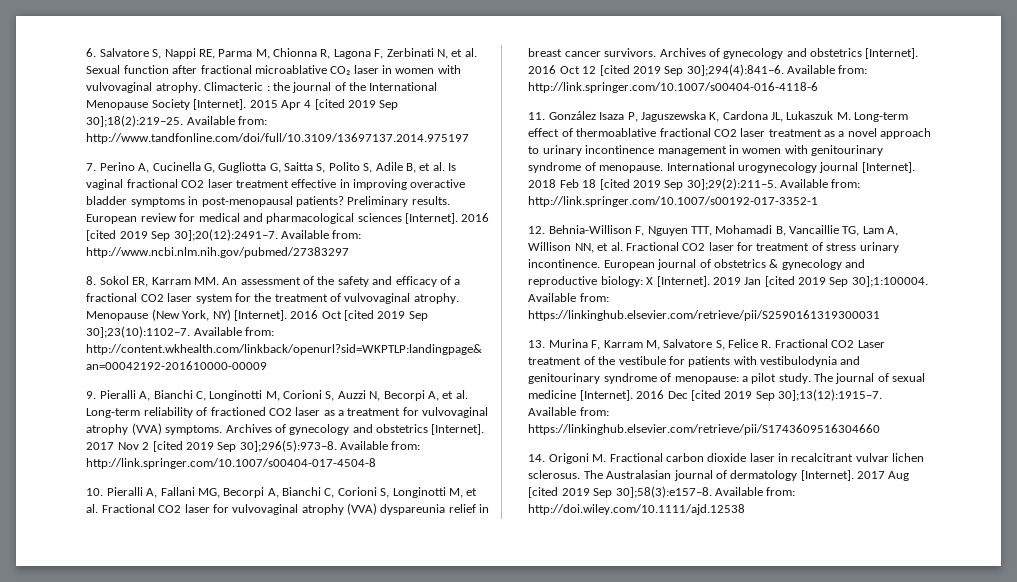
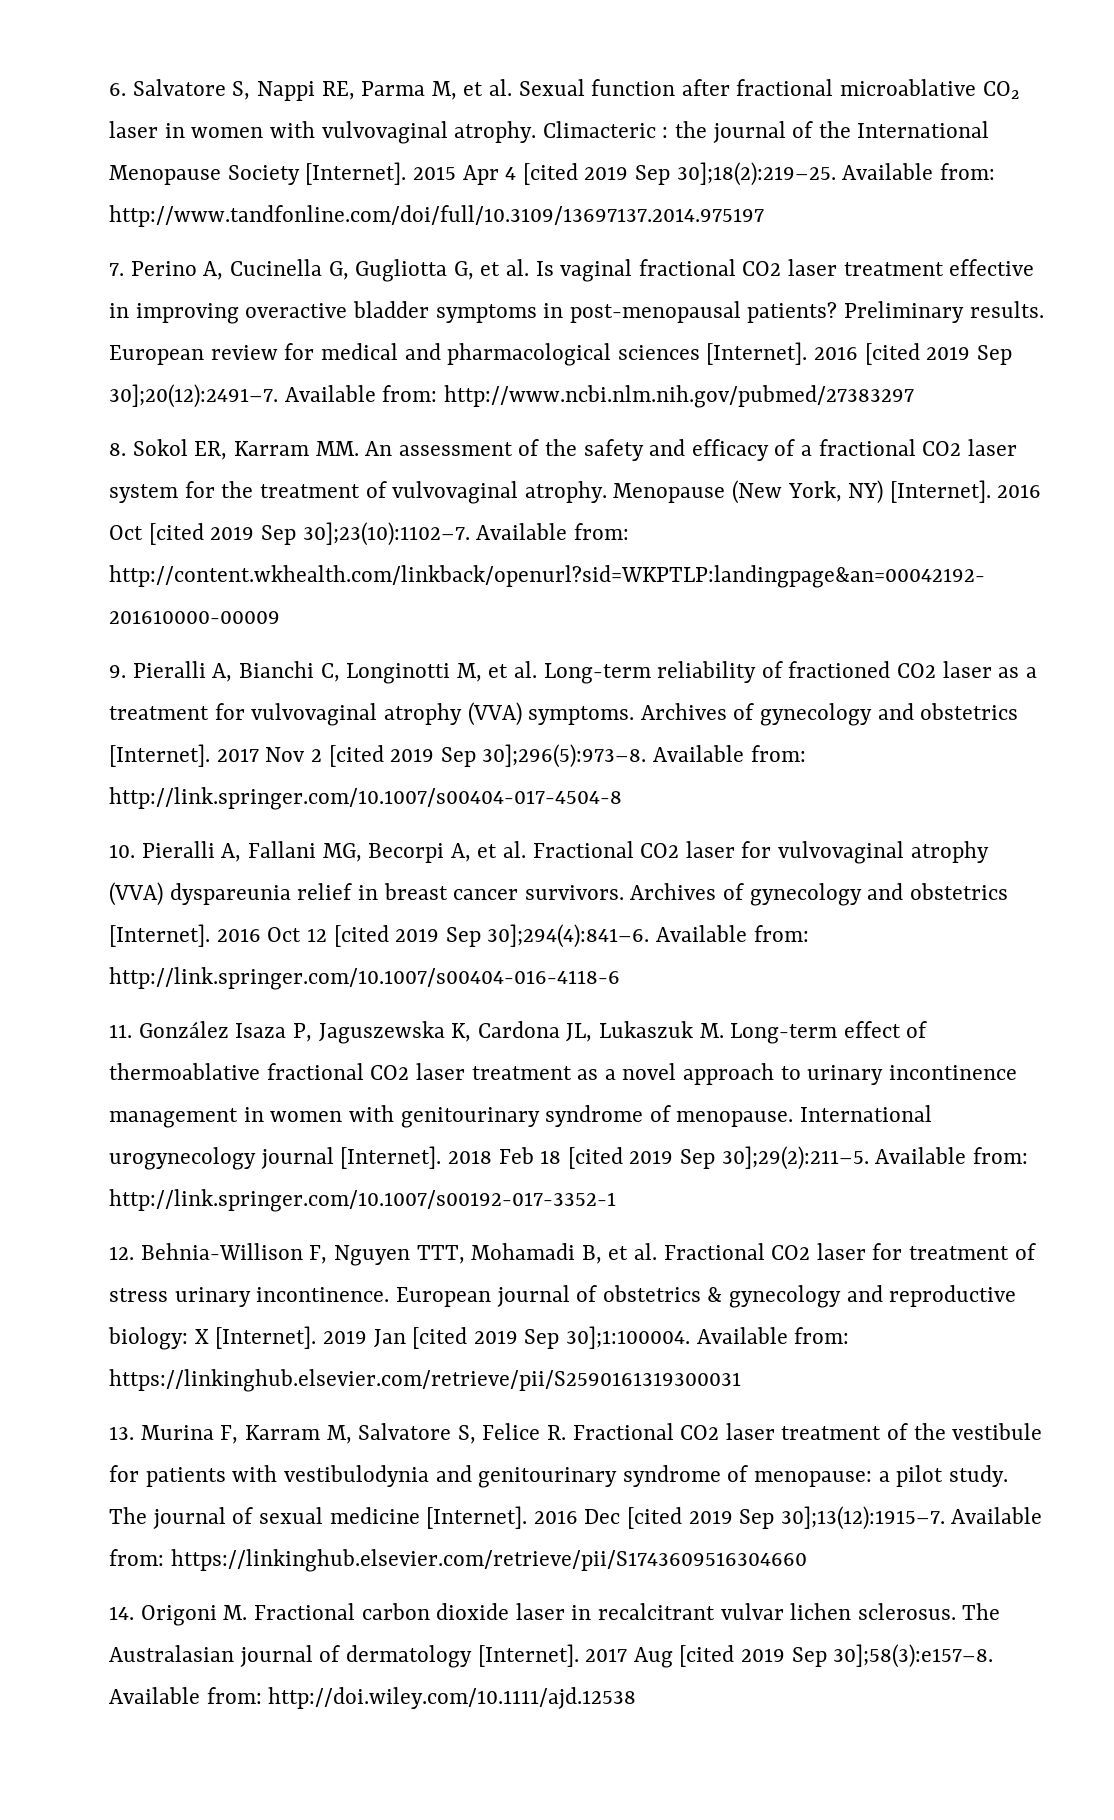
[273,48,448,59] Chionna R, Lagona F, Zerbinati N, -> (457, 90) none
[284,162,416,173] Saitta S, Polito S, Adile B, -> (474, 270) none
[283,390,439,401] Corioni S, Auzzi N, Becorpi A, -> (482, 672) none
[282,487,463,498] Bianchi C, Corioni S, Longinotti M, -> (471, 852) none
[789,225,899,236] [528,242,594,253] Vancaillie TG, Lam A, Willison NN, -> (602, 1254) none
[857,340,885,348] Laser -> [725,1423,775,1440] laser

